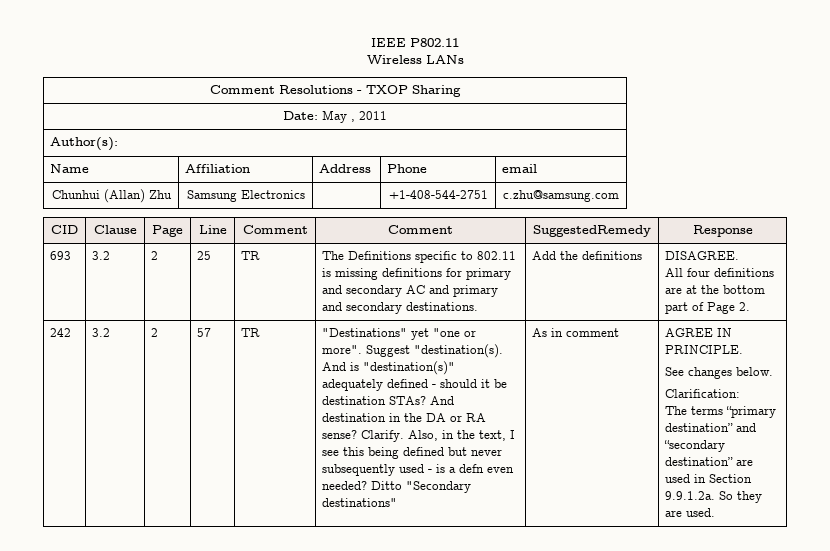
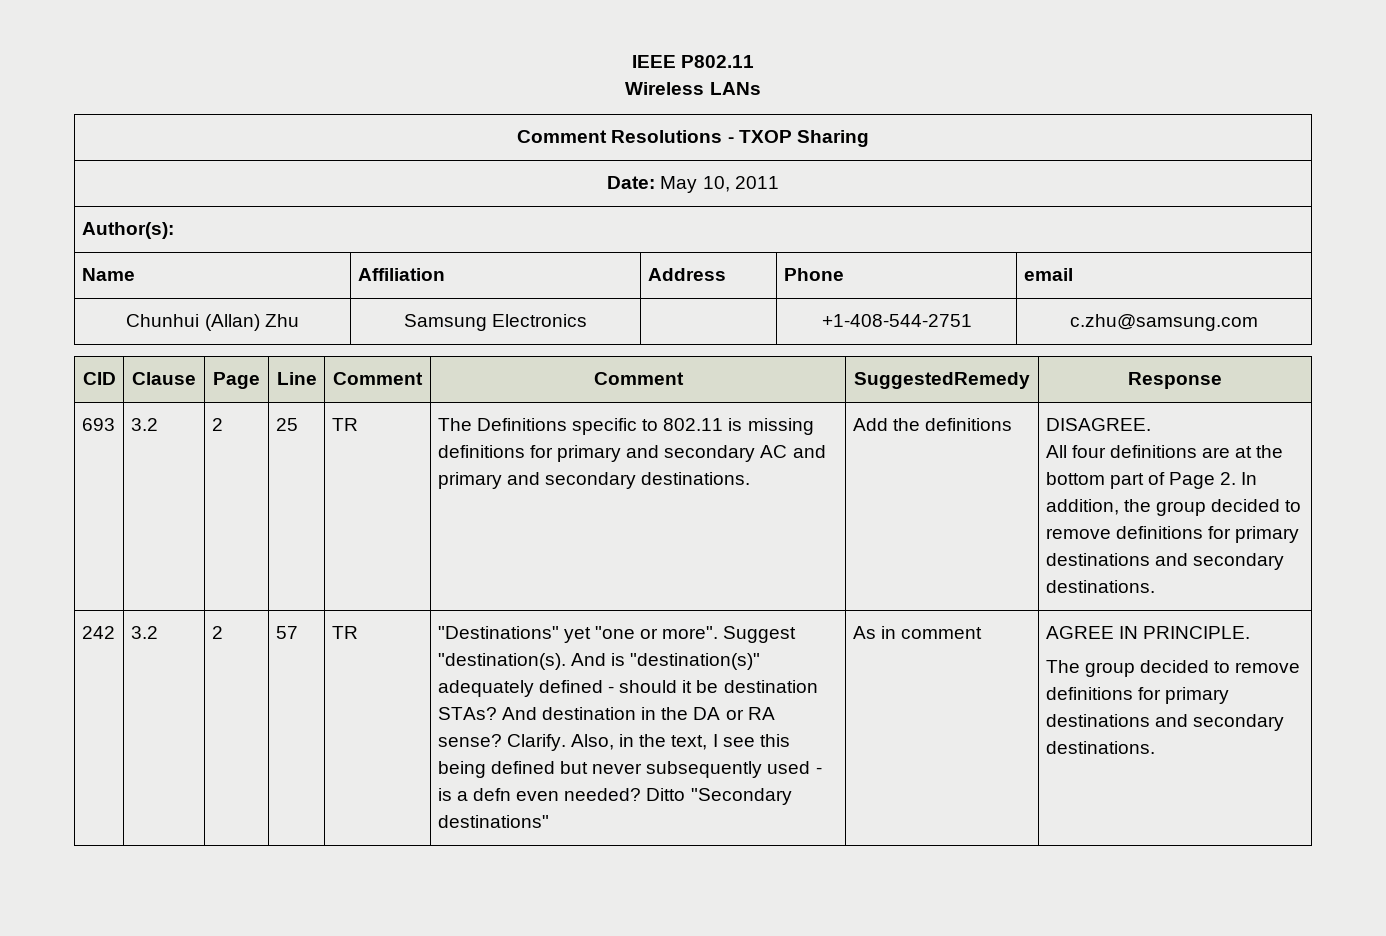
[351,119,355,122] , -> [702,176,730,192] 10,
(751, 306) none -> [1241,472,1258,485] [1045,499,1302,516] [1045,526,1300,543] [1045,553,1285,570] [1045,580,1155,593] In addition, the group decided to remove definitions for primary destinations and secondary destinations.
[665,367,774,379] [665,389,741,398] [665,406,777,418] [665,423,757,432] [664,440,726,452] [665,457,754,466] [665,474,753,483] [665,491,763,503] [665,508,716,517] See changes below. // Clarification: // The terms “primary destination” and “secondary destination” are used in Section 9.9.1.2a. So they are used. -> [1045,660,1301,677] [1045,687,1230,704] [1045,714,1285,731] [1045,741,1155,754] The group decided to remove definitions for primary destinations and secondary destinations.

